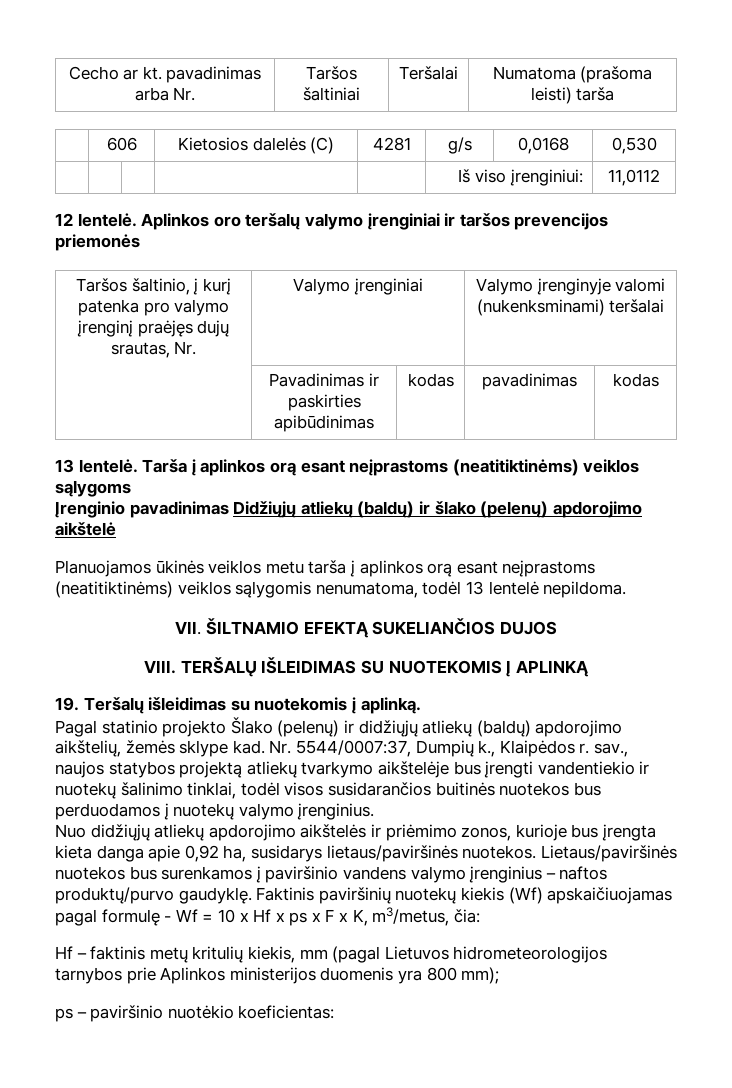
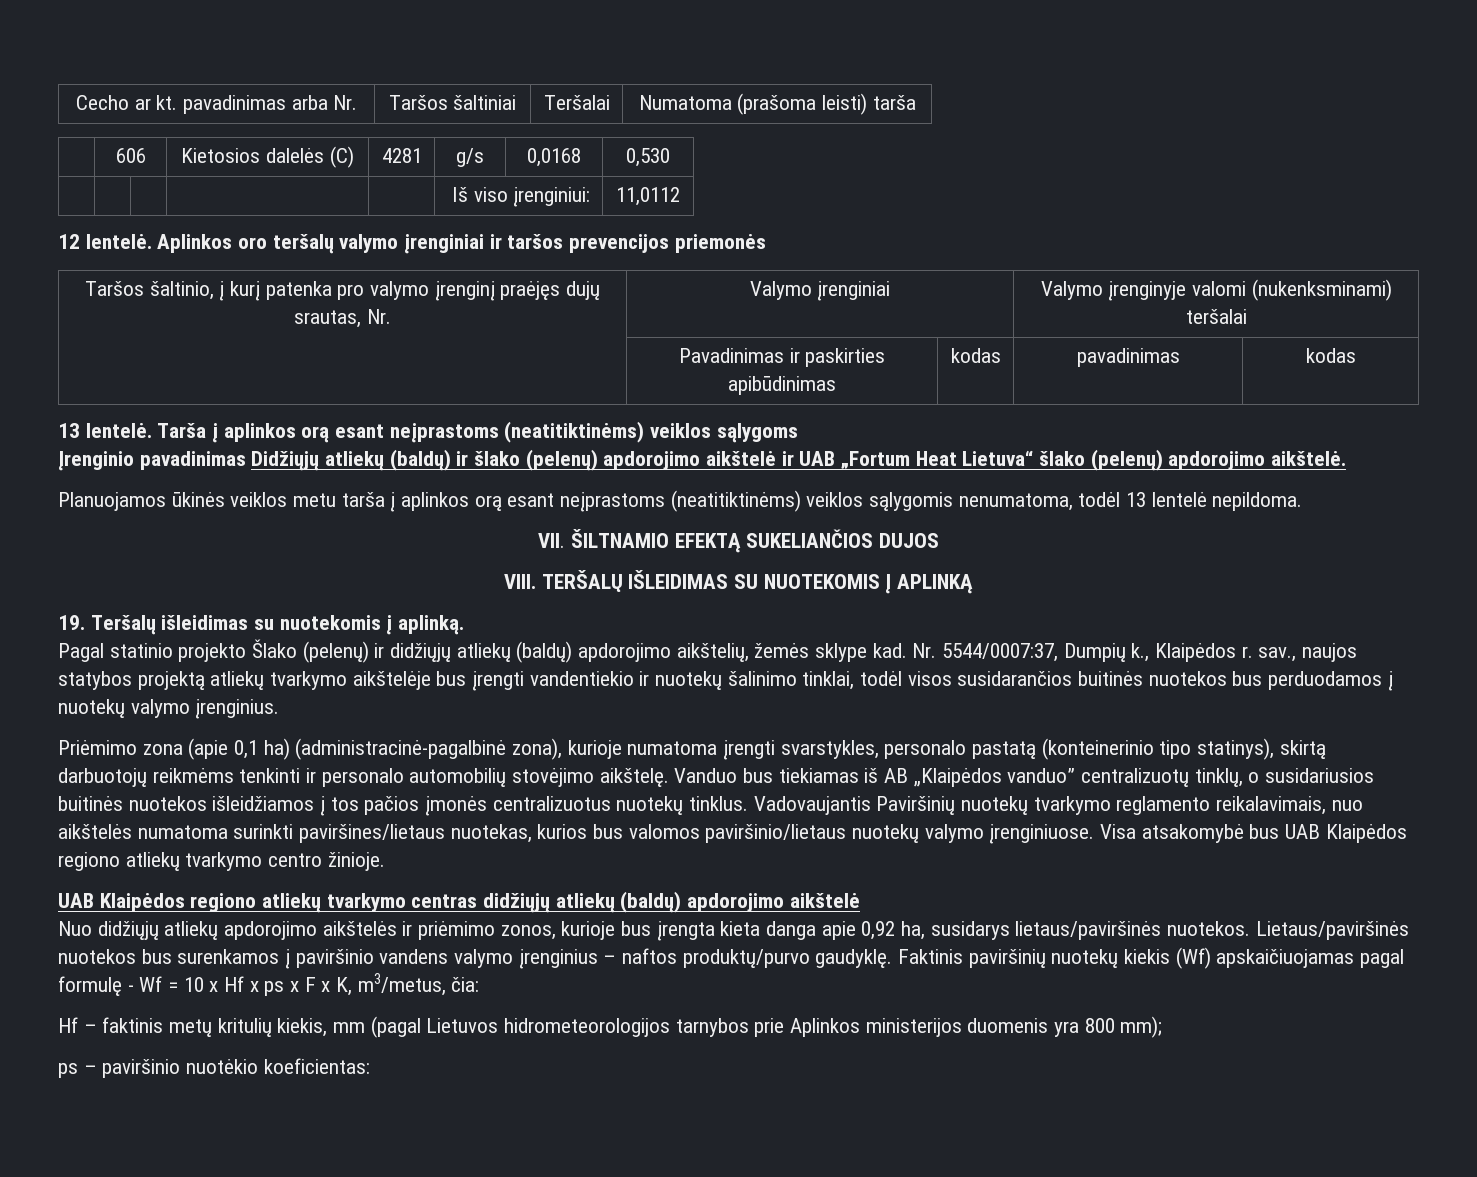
(116, 529) none -> [781,449,1347,471] ir UAB „Fortum Heat Lietuva“ šlako (pelenų) apdorojimo aikštelė.
(375, 811) none -> [58,738,1326,760] [58,768,1375,787] [58,796,1363,816] [58,824,1407,844] [58,852,385,871] [58,891,860,913] // Priėmimo zona (apie 0,1 ha) (administracinė-pagalbinė zona), kurioje numatoma įrengti svarstykles, personalo pastatą (konteinerinio tipo statinys), skirtą darbuotojų reikmėms tenkinti ir personalo automobilių stovėjimo aikštelę. Vanduo bus tiekiamas iš AB „Klaipėdos vanduo” centralizuotų tinklų, o susidariusios buitinės nuotekos išleidžiamos į tos pačios įmonės centralizuotus nuotekų tinklus. Vadovaujantis Paviršinių nuotekų tvarkymo reglamento reikalavimais, nuo aikštelės numatoma surinkti paviršines/lietaus nuotekas, kurios bus valomos paviršinio/lietaus nuotekų valymo įrenginiuose. Visa atsakomybė bus UAB Klaipėdos regiono atliekų tvarkymo centro žinioje. // UAB Klaipėdos regiono atliekų tvarkymo centras didžiųjų atliekų (baldų) apdorojimo aikštelė

